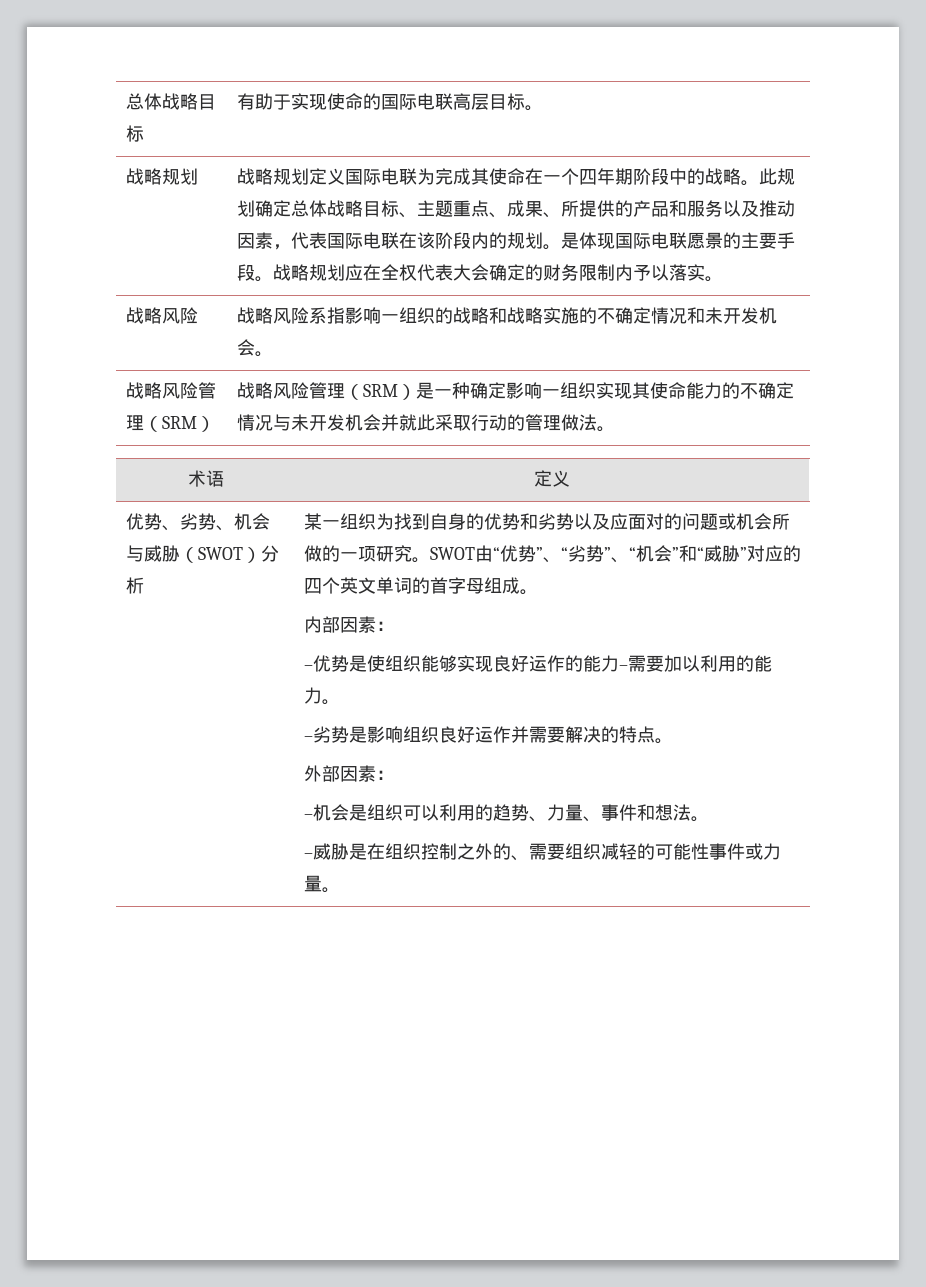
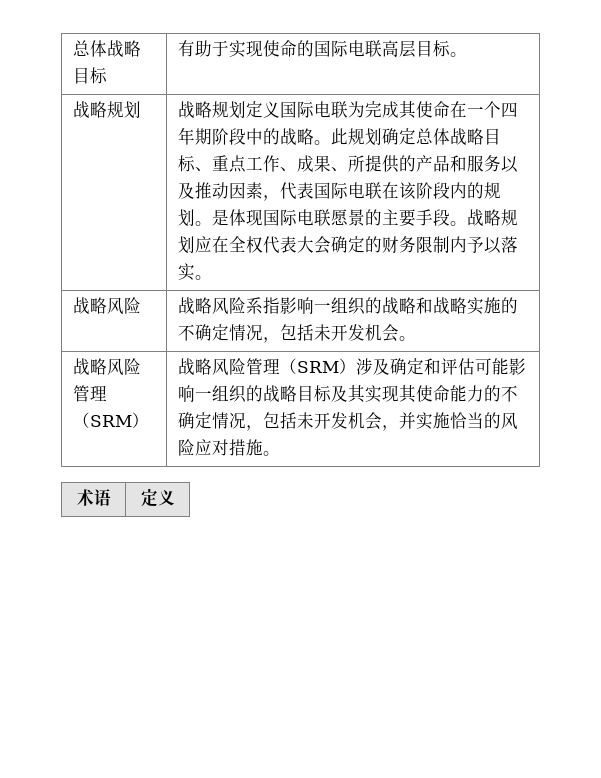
[416,200,489,217] 主题重点 -> [211,155,280,173] 重点工作
[686,307,705,324] 和 -> [262,324,314,343] ，包括
[415,382,596,399] 是一种确定影响一组织 -> [355,358,526,375] [177,385,366,403] 涉及确定和评估可能影响一组织的战略目标及其
[272,414,615,432] [187,470,224,487] [534,470,570,487] [125,513,270,531] [125,545,279,563] [125,577,144,594] [303,513,790,530] [303,545,801,563] [303,577,538,595] [303,616,394,633] [303,655,772,672] [303,687,340,705] [303,726,673,744] [303,765,394,782] [303,804,709,822] [303,843,781,861] [303,875,340,893] 与未开发机会并就此采取行动的管理做法。 // 术语 | 定义 // 优势、劣势、机会与威胁（SWOT）分析 | 某一组织为找到自身的优势和劣势以及应面对的问题或机会所做的一项研究。SWOT由“优势”、“劣势”、“机会”和“威胁”对应的四个英文单词的首字母组成。 // 内部因素： // –优势是使组织能够实现良好运作的能力–需要加以利用的能力。 // –劣势是影响组织良好运作并需要解决的特点。 // 外部因素： // –机会是组织可以利用的趋势、力量、事件和想法。 // –威胁是在组织控制之外的、需要组织减轻的可能性事件或力量。 -> [245,412,518,431] [177,439,280,456] [76,489,111,506] [140,489,175,507] ，包括未开发机会，并实施恰当的风险应对措施。 // 术语 | 定义

